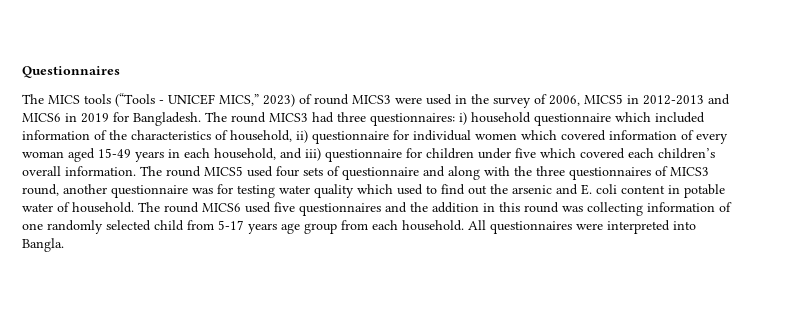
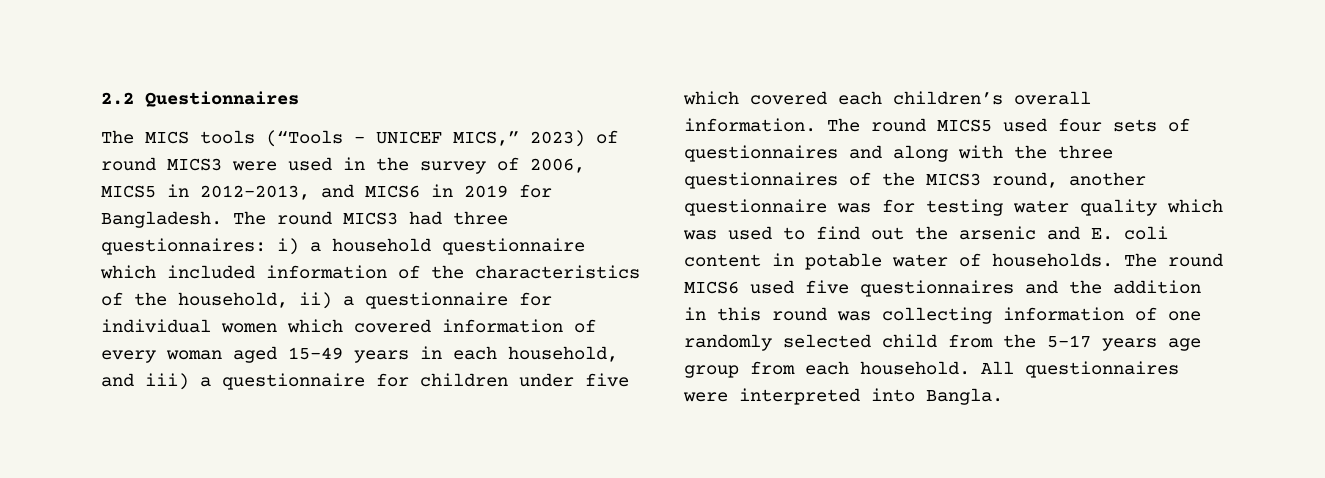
(22, 72) none -> [101,92,134,105] 2.2
[643,95,704,105] 2012-2013 -> [200,185,310,200] 2012-2013,
(467, 118) none -> [310,242,321,252] a
(228, 135) none -> [134,292,167,306] the
(308, 136) none -> [343,296,354,306] a
(321, 154) none -> [200,377,211,387] a
[342,167,419,180] questionnaire -> [684,145,838,162] questionnaires
(668, 171) none -> [882,172,915,186] the
(393, 189) none -> [683,230,717,240] was
[72,202,134,213] household. -> [992,253,1113,267] households.
(214, 225) none -> [1003,334,1036,348] the

